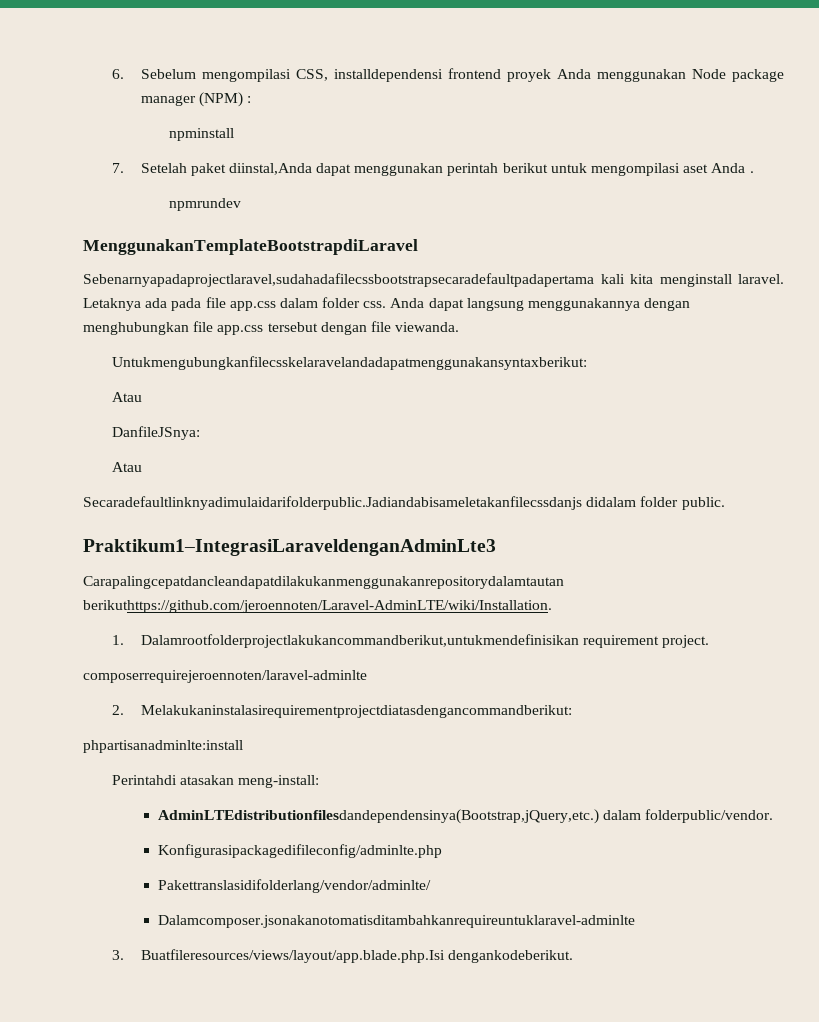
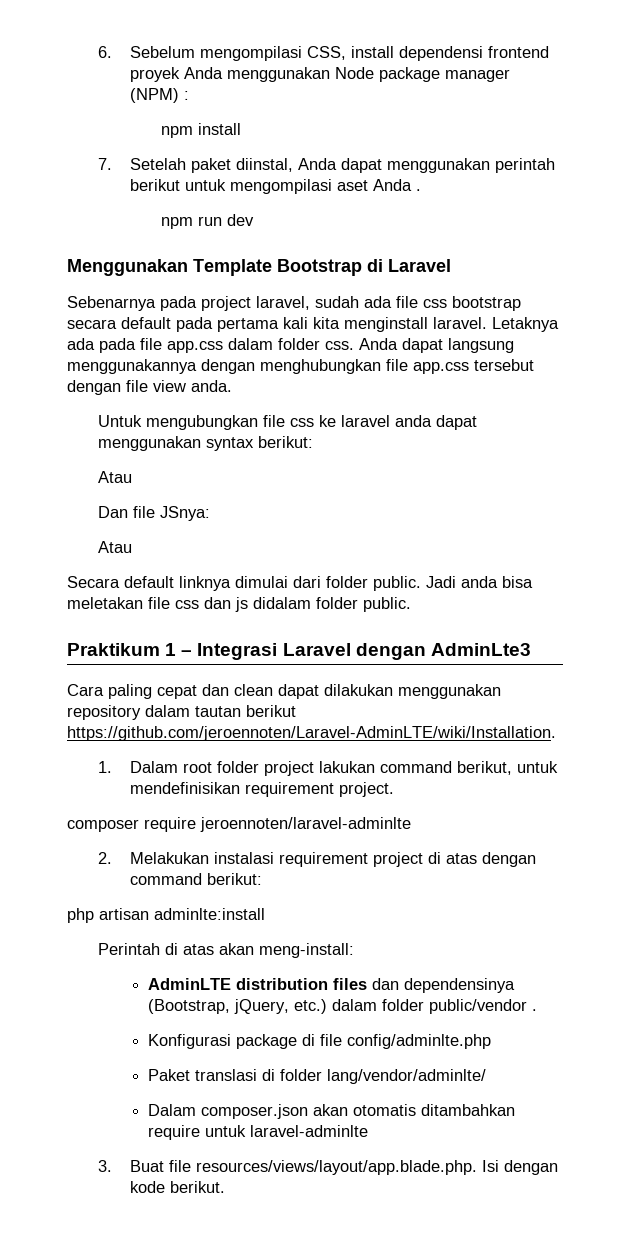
[333,69,443,82] installdependensi -> [350,46,483,61] install dependensi
[169,128,235,141] npminstall -> [161,123,242,138] npm install
[228,163,312,175] diinstal,Anda -> [235,158,337,172] diinstal, Anda
[169,198,242,211] [83,239,418,255] [83,273,594,287] npmrundev // MenggunakanTemplateBootstrapdiLaravel // Sebenarnyapadaprojectlaravel,sudahadafilecssbootstrapsecaradefaultpadapertama -> [161,214,255,229] [67,259,451,276] [67,296,521,311] [67,317,279,332] npm run dev // Menggunakan Template Bootstrap di Laravel // Sebenarnya pada project laravel, sudah ada file css bootstrap secara default pada pertama
[395,322,460,332] [111,356,587,370] [111,392,142,402] [111,426,200,440] [111,462,142,472] [83,496,725,510] [83,539,496,556] [83,576,564,589] [83,600,552,613] [111,634,709,648] [83,670,367,683] [111,705,572,718] [83,740,243,753] [111,775,320,788] [157,809,773,824] [157,844,442,858] [157,879,431,893] [157,915,635,928] [111,949,573,963] viewanda. // Untukmengubungkanfilecsskelaravelandadapatmenggunakansyntaxberikut: // Atau // DanfileJSnya: // Atau // Secaradefaultlinknyadimulaidarifolderpublic.Jadiandabisameletakanfilecssdanjs didalam folder public. // Praktikum1–IntegrasiLaraveldenganAdminLte3 // Carapalingcepatdancleandapatdilakukanmenggunakanrepositorydalamtautan berikuthttps://github.com/jeroennoten/Laravel-AdminLTE/wiki/Installation. // 1. Dalamrootfolderprojectlakukancommandberikut,untukmendefinisikan requirement project. // composerrequirejeroennoten/laravel-adminlte // 2. Melakukaninstalasirequirementprojectdiatasdengancommandberikut: // phpartisanadminlte:install // Perintahdi atasakan meng-install: // AdminLTEdistributionfilesdandependensinya(Bootstrap,jQuery,etc.) dalam folderpublic/vendor. // Konfigurasipackagedifileconfig/adminlte.php // Pakettranslasidifolderlang/vendor/adminlte/ // Dalamcomposer.jsonakanotomatisditambahkanrequireuntuklaravel-adminlte // 3. Buatfileresources/views/layout/app.blade.php.Isi dengankodeberikut. -> [153,380,232,392] [98,415,478,430] [98,436,314,451] [98,471,133,483] [98,506,211,521] [98,541,133,553] [67,576,533,591] [67,597,411,612] [67,643,531,660] [67,684,501,699] [67,705,296,720] [67,726,556,741] [98,761,558,776] [129,782,394,797] [67,817,411,832] [98,852,536,867] [129,873,262,885] [67,908,265,923] [98,943,355,958] [148,978,516,993] [148,999,538,1014] [148,1034,492,1049] [148,1069,487,1084] [148,1104,516,1119] [148,1125,369,1140] [98,1160,558,1175] [129,1181,225,1193] view anda. // Untuk mengubungkan file css ke laravel anda dapat menggunakan syntax berikut: // Atau // Dan file JSnya: // Atau // Secara default linknya dimulai dari folder public. Jadi anda bisa meletakan file css dan js didalam folder public. // Praktikum 1 – Integrasi Laravel dengan AdminLte3 // Cara paling cepat dan clean dapat dilakukan menggunakan repository dalam tautan berikut https://github.com/jeroennoten/Laravel-AdminLTE/wiki/Installation. // 1. Dalam root folder project lakukan command berikut, untuk mendefinisikan requirement project. // composer require jeroennoten/laravel-adminlte // 2. Melakukan instalasi requirement project di atas dengan command berikut: // php artisan adminlte:install // Perintah di atas akan meng-install: // AdminLTE distribution files dan dependensinya (Bootstrap, jQuery, etc.) dalam folder public/vendor . // Konfigurasi package di file config/adminlte.php // Paket translasi di folder lang/vendor/adminlte/ // Dalam composer.json akan otomatis ditambahkan require untuk laravel-adminlte // 3. Buat file resources/views/layout/app.blade.php. Isi dengan kode berikut.

